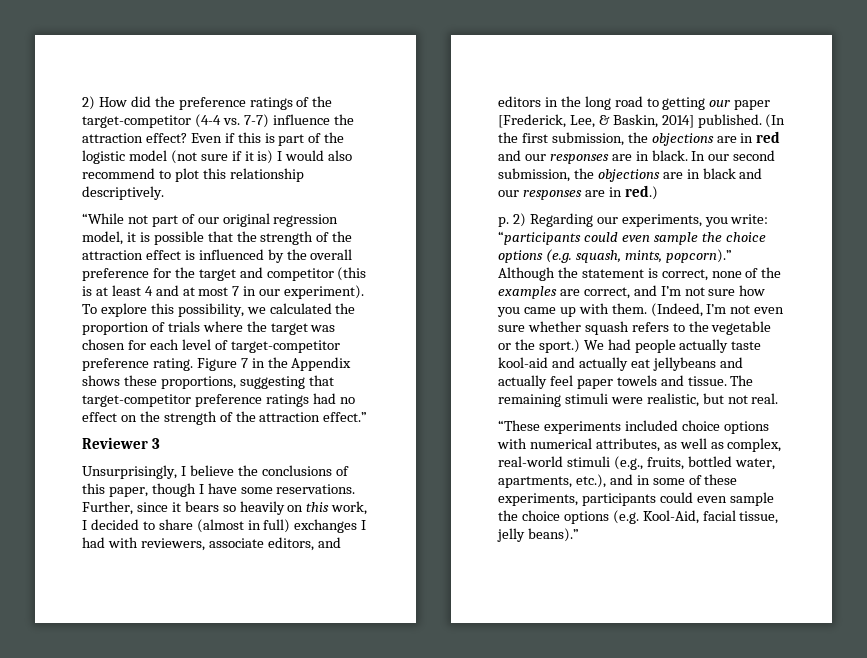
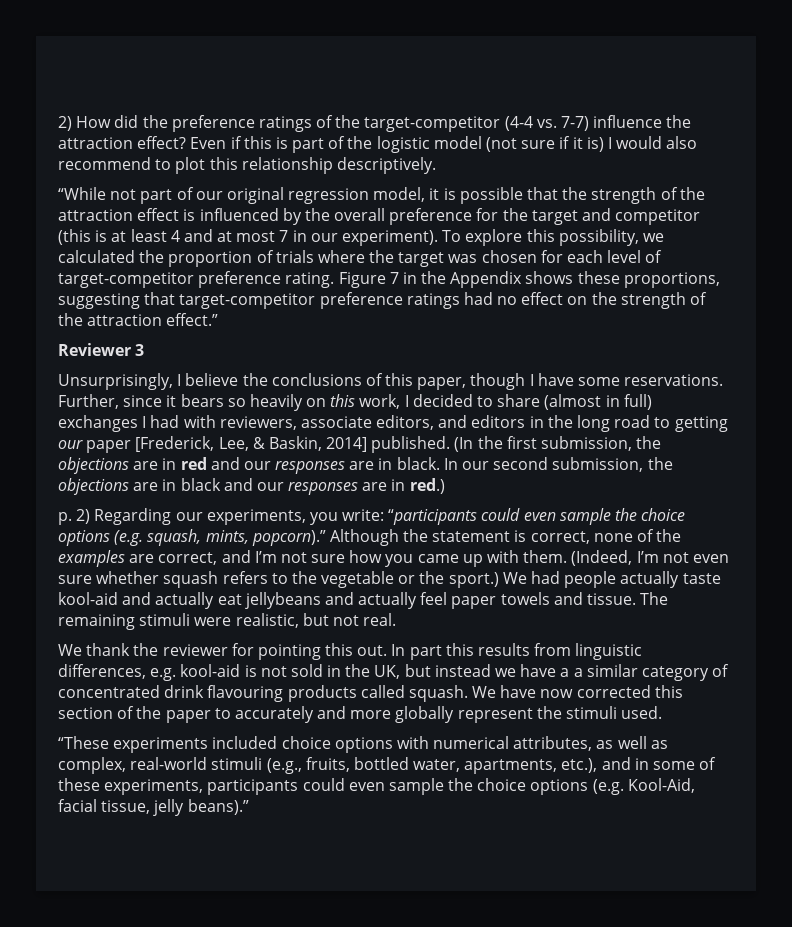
(779, 398) none -> [58,643,643,660] [58,664,730,681] [58,685,683,702] [58,706,663,723] // We thank the reviewer for pointing this out. In part this results from linguistic differences, e.g. kool-aid is not sold in the UK, but instead we have a a similar category of concentrated drink flavouring products called squash. We have now corrected this section of the paper to accurately and more globally represent the stimuli used.

